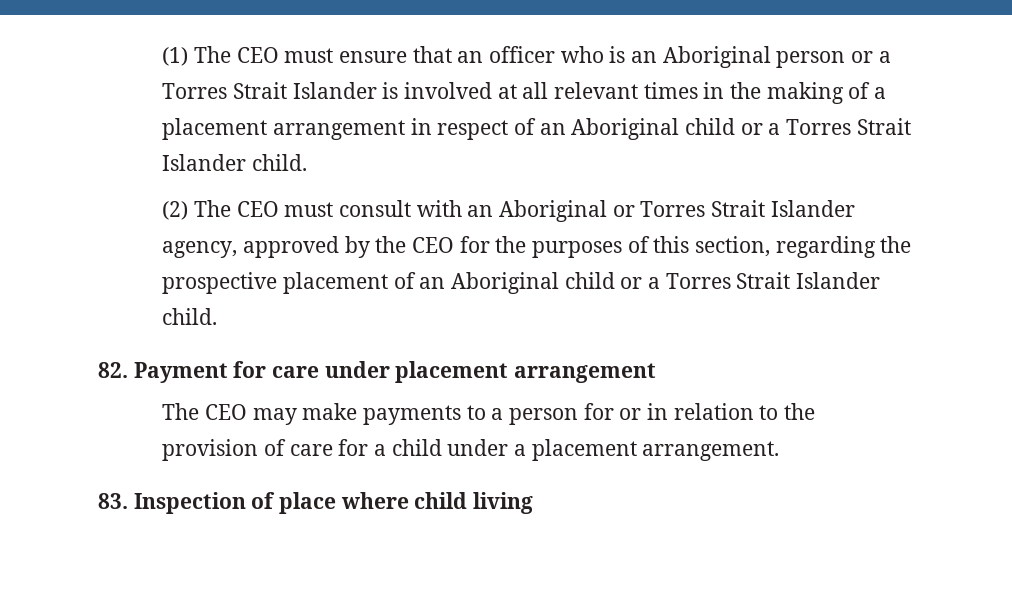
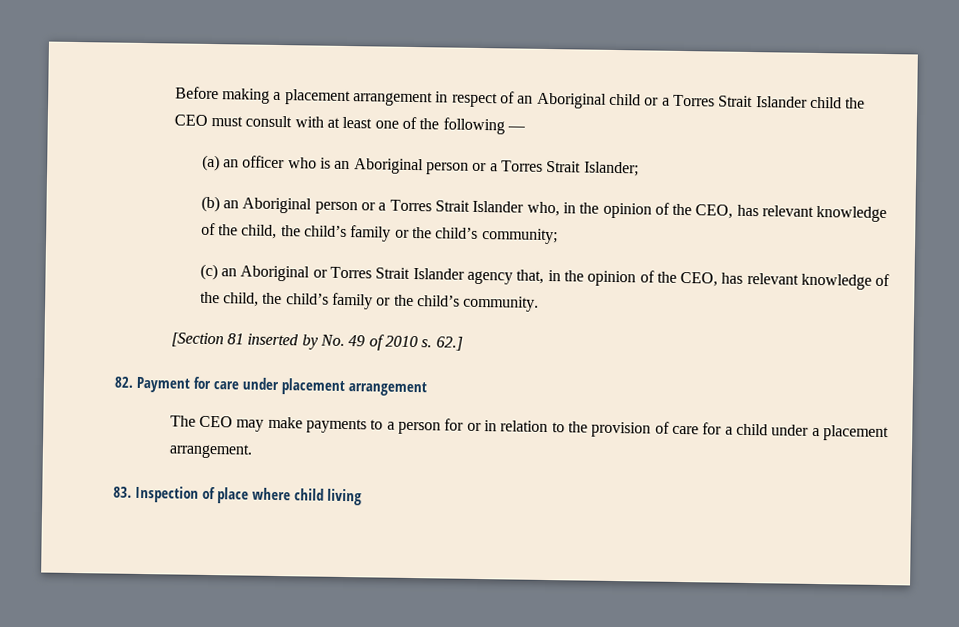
[162,46,891,68] [162,82,871,104] (1) The CEO must ensure that an officer who is an Aboriginal person or a Torres Strait Islander is involved at all relevant times in the making of -> [174,86,271,104] Before making
[251,154,307,171] [162,200,231,220] child. // (2) The -> [809,96,866,109] child the
(462, 208) none -> [327,116,526,135] [201,154,639,177] [200,195,888,223] [200,222,558,245] [199,263,218,281] at least one of the following — // (a) an officer who is an Aboriginal person or a Torres Strait Islander; // (b) an Aboriginal person or a Torres Strait Islander who, in the opinion of the CEO, has relevant knowledge of the child, the child’s family or the child’s community; // (c)
[162,236,912,258] [162,272,880,294] [162,308,218,325] agency, approved by the CEO for the purposes of this section, regarding the prospective placement of an Aboriginal child or a Torres Strait Islander child. -> [466,269,891,290] [199,291,540,312] [170,332,463,351] agency that, in the opinion of the CEO, has relevant knowledge of the child, the child’s family or the child’s community. // [Section 81 inserted by No. 49 of 2010 s. 62.]

